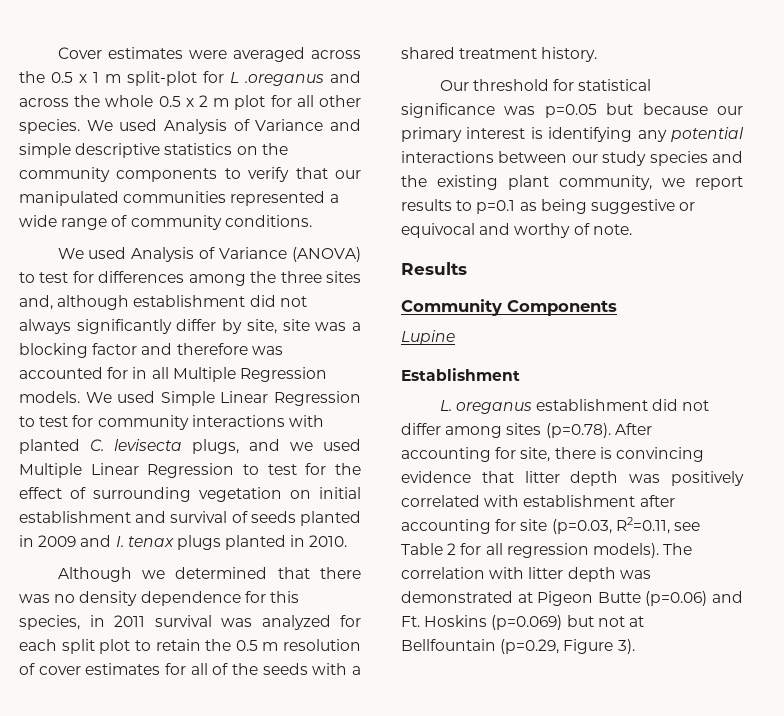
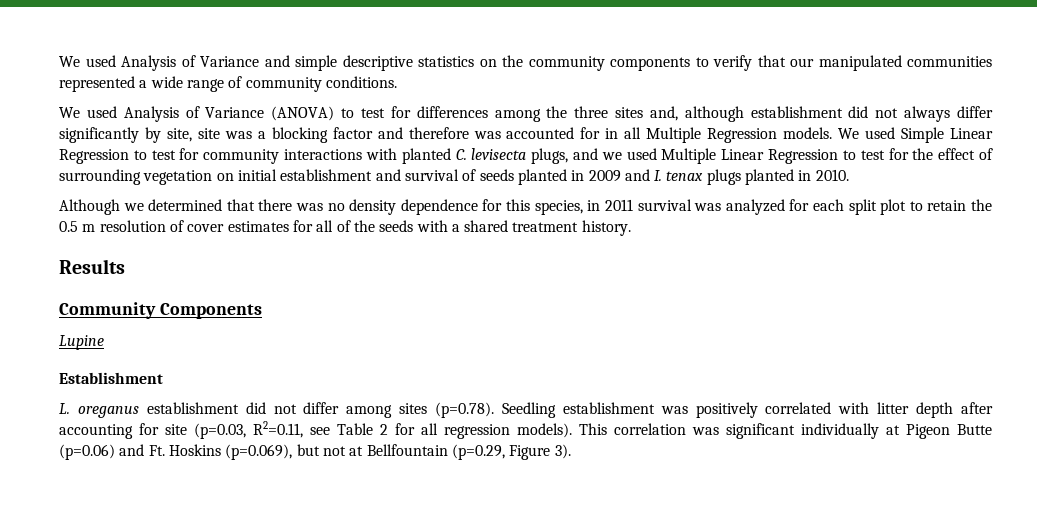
[57,47,361,62] [19,71,361,86] [19,95,361,110] [19,119,80,134] Cover estimates were averaged across the 0.5 x 1 m split-plot for L .oreganus and across the whole 0.5 x 2 m plot for all other species. -> (59, 61) none
[76,319,217,334] significantly differ -> [957,106,994,118] [59,127,139,143] differ significantly
[439,79,652,91] [401,103,743,118] [401,127,744,142] [401,151,743,166] [401,175,743,190] [401,199,696,214] [401,223,632,238] // Our threshold for statistical significance was p=0.05 but because our primary interest is identifying any potential interactions between our study species and the existing plant community, we report results to p=0.1 as being suggestive or equivocal and worthy of note. -> (631, 228) none
[614,423,652,435] [401,447,704,462] [401,471,619,486] After accounting for site, there is convincing evidence that litter depth -> [501,402,655,418] Seedling establishment
[523,495,636,507] establishment -> [877,402,954,418] litter depth
[663,543,693,555] [401,567,651,582] [401,591,513,603] The correlation with litter depth was demonstrated -> [579,423,879,439] This correlation was significant individually
[491,615,563,630] (p=0.069) -> [225,444,293,460] (p=0.069),

